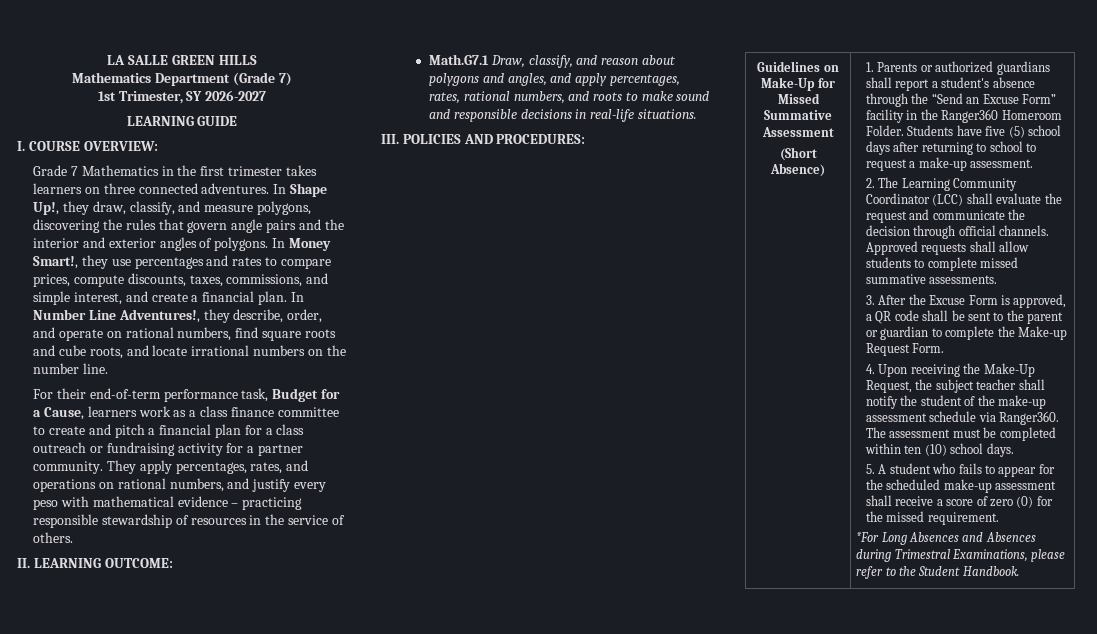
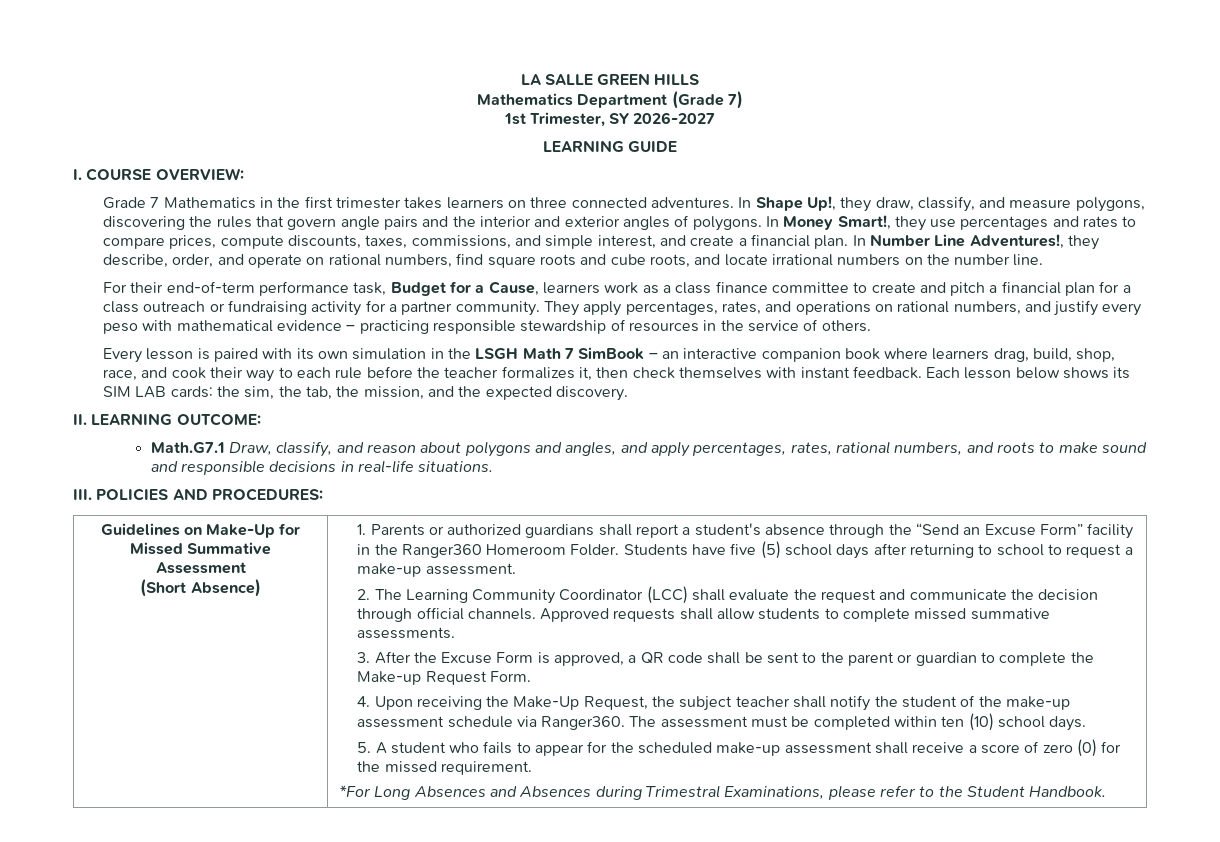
(74, 537) none -> [103,347,1116,363] [103,366,1131,382] [103,386,628,401] // Every lesson is paired with its own simulation in the LSGH Math 7 SimBook – an interactive companion book where learners drag, build, shop, race, and cook their way to each rule before the teacher formalizes it, then check themselves with instant feedback. Each lesson below shows its SIM LAB cards: the sim, the tab, the mission, and the expected discovery.

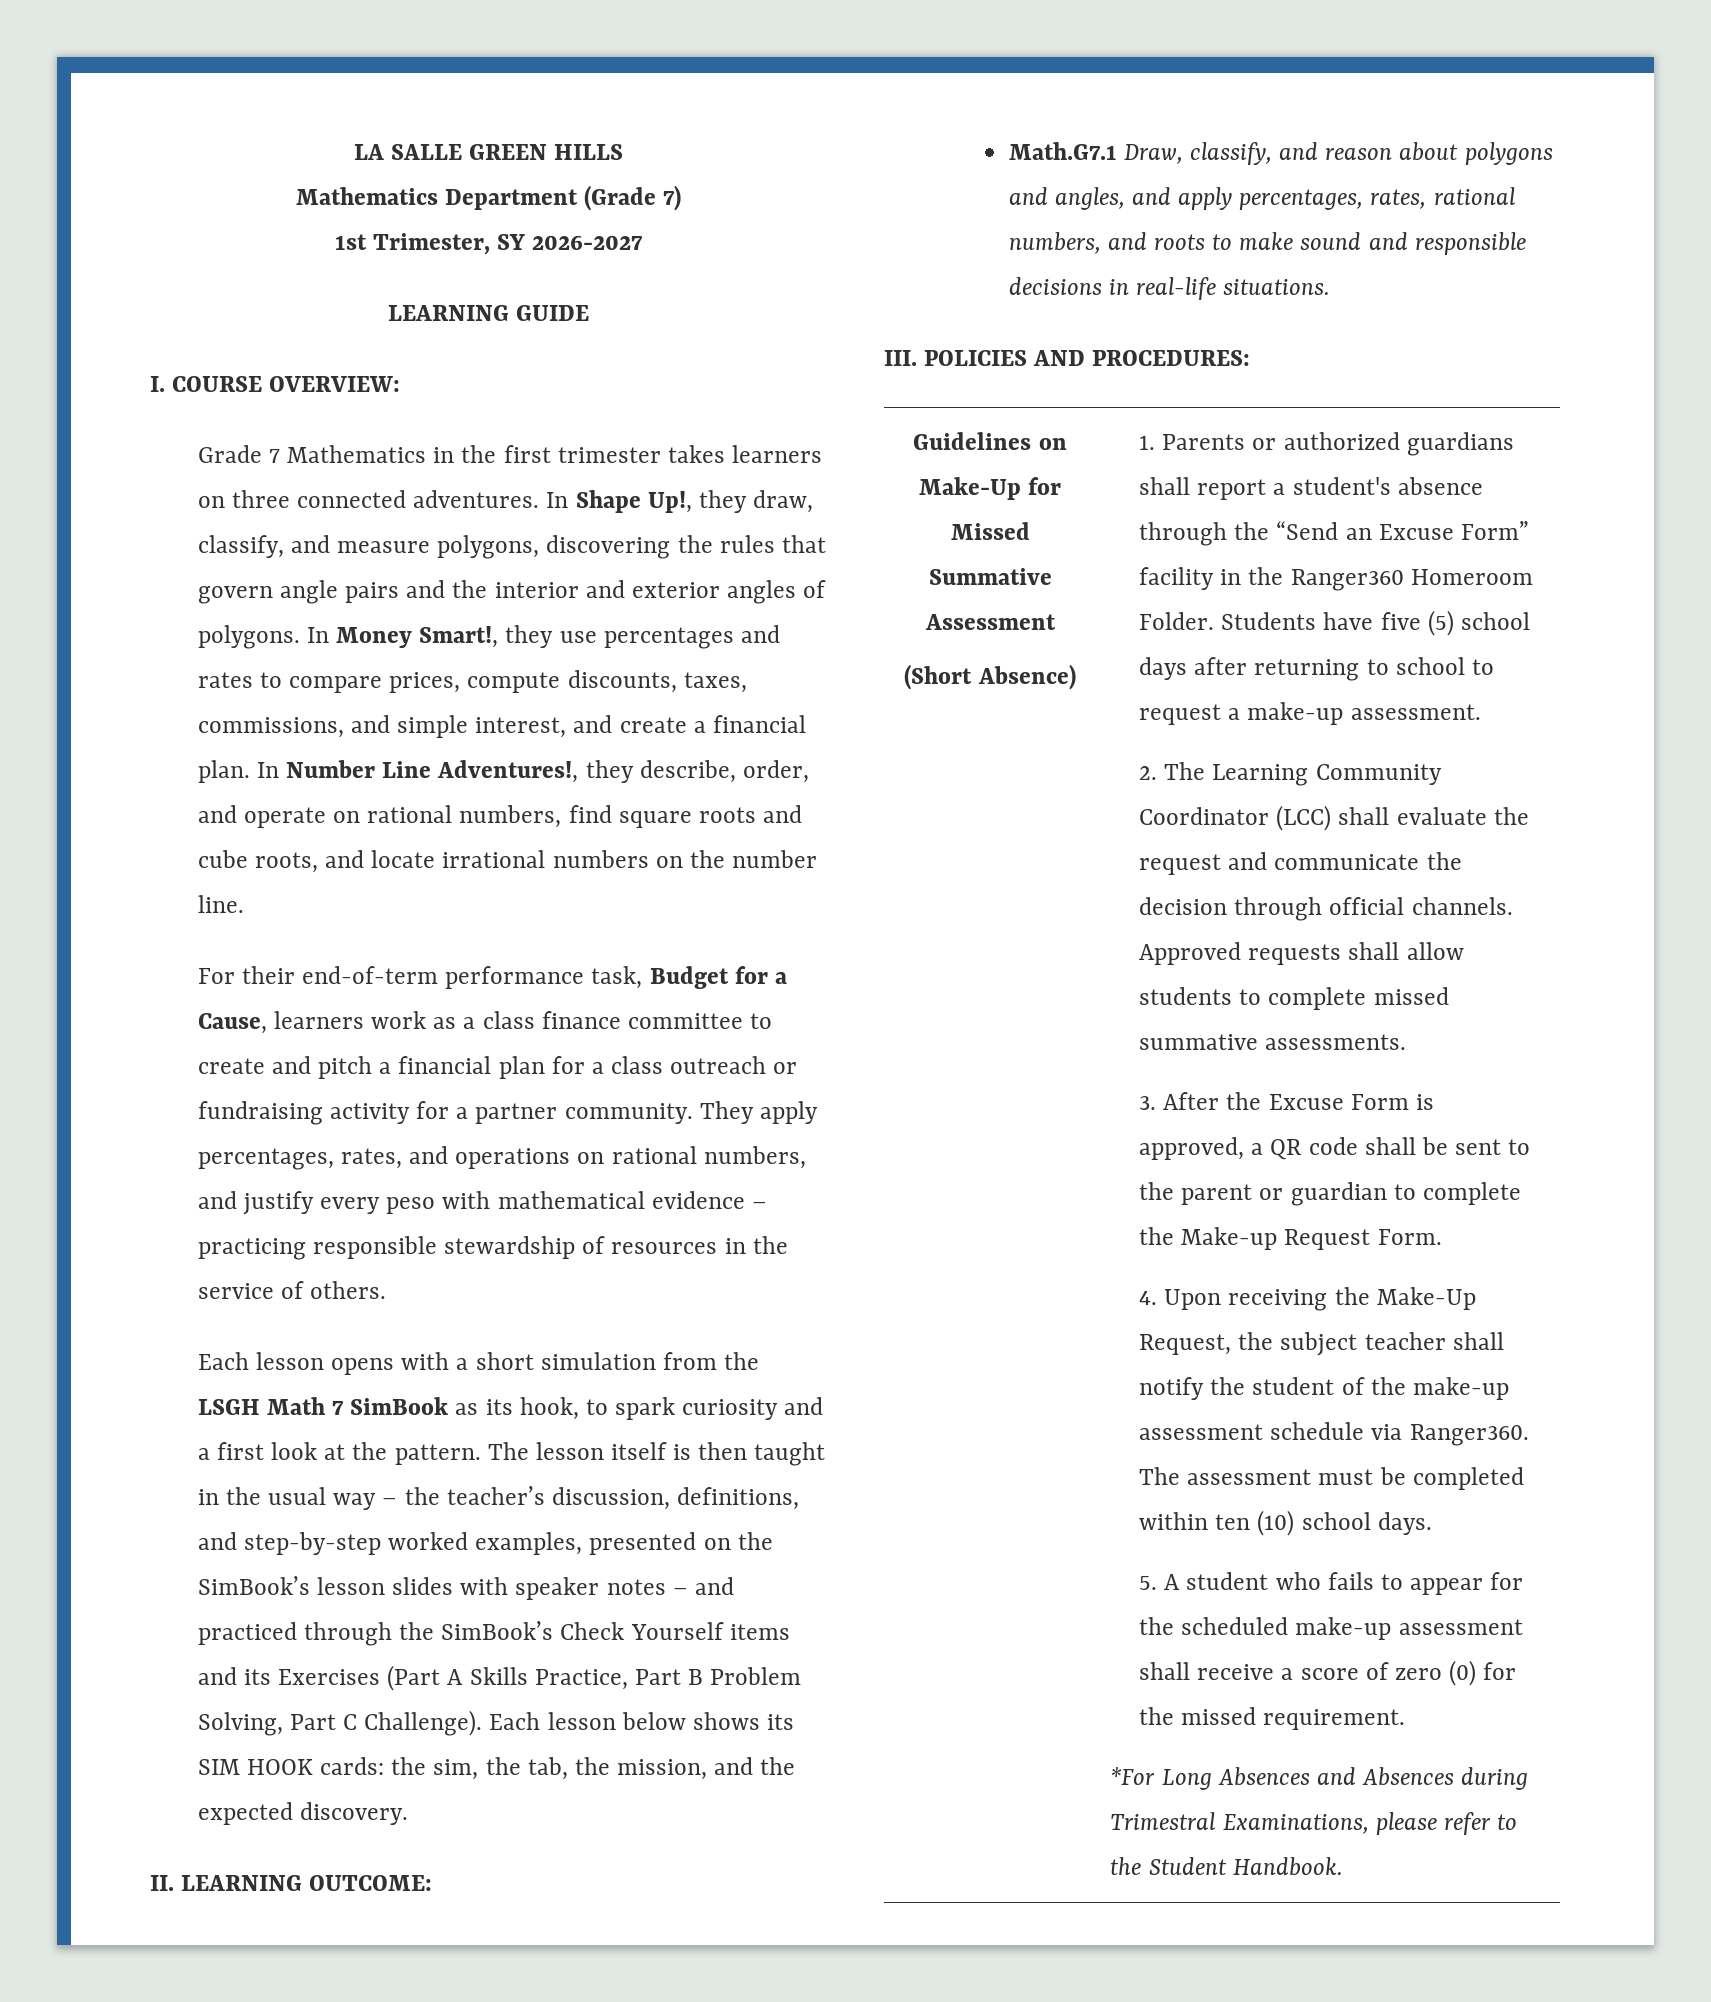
[103,348,444,363] Every lesson is paired with its own simulation in -> [197,1352,717,1375] Each lesson opens with a short simulation from
[648,348,1116,362] [103,366,922,382] – an interactive companion book where learners drag, build, shop, race, and cook their way to each rule before the teacher formalizes it, then check themselves with instant feedback. -> [455,1397,824,1420] [197,1442,826,1466] [197,1486,799,1510] [197,1532,773,1555] [197,1576,734,1600] [197,1621,790,1646] [197,1665,802,1691] [197,1710,483,1736] as its hook, to spark curiosity and a first look at the pattern. The lesson itself is then taught in the usual way – the teacher’s discussion, definitions, and step-by-step worked examples, presented on the SimBook’s lesson slides with speaker notes – and practiced through the SimBook’s Check Yourself items and its Exercises (Part A Skills Practice, Part B Problem Solving, Part C Challenge).
[135,386,167,398] LAB -> [246,1759,313,1775] HOOK

